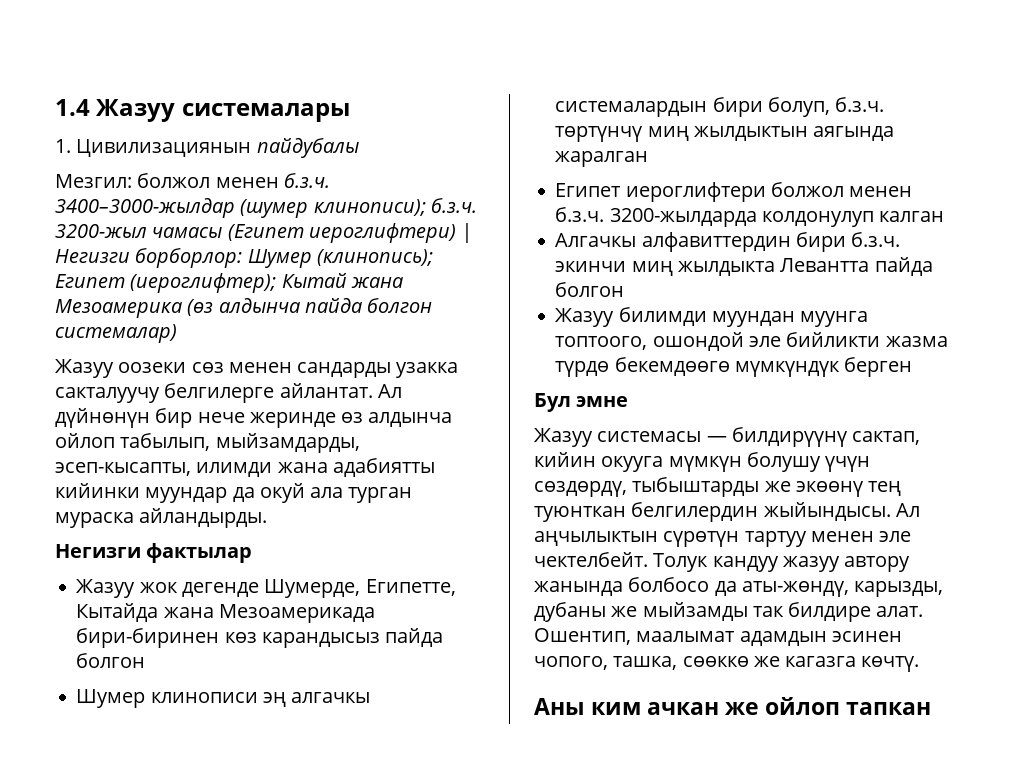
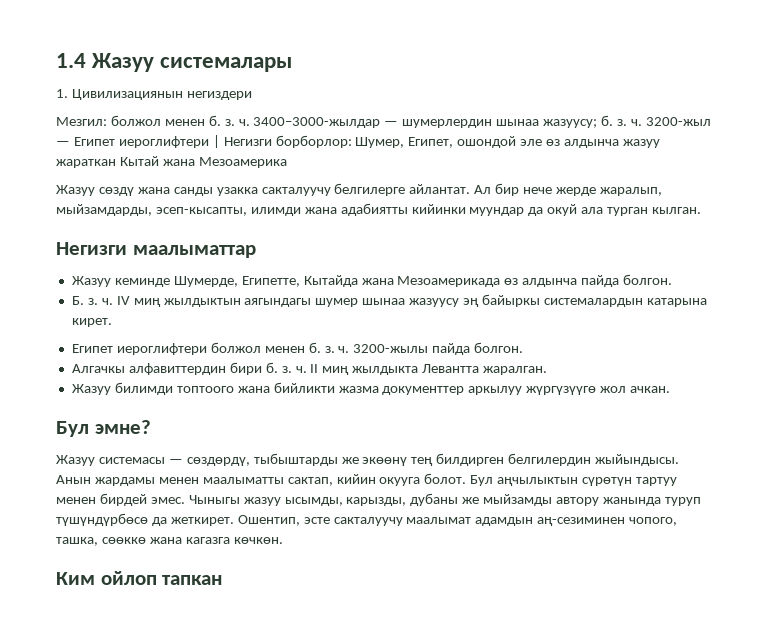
[256,138,359,158] пайдубалы -> [186,91,252,100] негиздери
[283,173,330,188] [55,198,477,218] [55,223,473,243] [55,248,433,268] [55,273,403,293] [55,298,433,318] [55,324,177,343] [55,359,392,378] б.з.ч. 3400–3000-жылдар (шумер клинописи); б.з.ч. 3200-жыл чамасы (Египет иероглифтери) | Негизги борборлор: Шумер (клинопись); Египет (иероглифтер); Кытай жана Мезоамерика (өз алдынча пайда болгон системалар) // Жазуу оозеки сөз менен сандарды -> [208,115,711,128] [56,135,660,148] [56,156,287,168] [56,185,213,196] б. з. ч. 3400–3000-жылдар — шумерлердин шынаа жазуусу; б. з. ч. 3200-жыл — Египет иероглифтери | Негизги борборлор: Шумер, Египет, ошондой эле өз алдынча жазуу жараткан Кытай жана Мезоамерика // Жазуу сөздү жана санды
[55,408,150,428] дүйнөнүн -> (492, 189) none
[249,412,453,428] [55,433,211,451] жеринде өз алдынча ойлоп табылып, -> [556,187,662,196] жерде жаралып,
[55,508,268,528] [55,543,253,563] [76,579,259,598] мураска айландырды. // Негизги фактылар // Жазуу жок дегенде -> [652,207,702,214] [56,242,256,258] [71,276,170,287] кылган. // Негизги маалыматтар // Жазуу кеминде
[76,628,444,648] [76,653,146,668] [76,689,371,708] [555,97,885,117] [555,126,895,142] [555,151,649,167] [555,182,913,202] [555,207,945,227] бири-биринен көз карандысыз пайда болгон // Шумер клинописи эң алгачкы системалардын бири болуп, б.з.ч. төртүнчү миң жылдыктын аягында жаралган // Египет иероглифтери болжол менен б.з.ч. 3200-жылдарда колдонулуп калган -> [504,274,673,287] [71,294,707,307] [71,318,112,327] [71,342,524,355] өз алдынча пайда болгон. // Б. з. ч. IV миң жылдыктын аягындагы шумер шынаа жазуусу эң байыркы системалардын катарына кирет. // Египет иероглифтери болжол менен б. з. ч. 3200-жылы пайда болгон.
[851,232,901,247] [555,261,627,272] б.з.ч. экинчи -> [265,362,319,373] б. з. ч. II
[874,257,933,276] [555,282,625,297] пайда болгон -> [483,366,548,375] жаралган.
[711,311,869,327] [555,332,948,351] [555,357,913,377] [534,393,629,412] муундан муунга топтоого, ошондой эле бийликти жазма түрдө бекемдөөгө мүмкүндүк берген // Бул эмне -> [176,382,671,395] [56,420,151,437] топтоого жана бийликти жазма документтер аркылуу жүргүзүүгө жол ачкан. // Бул эмне?
[731,427,921,447] [534,452,871,472] билдирүүнү сактап, кийин окууга мүмкүн болушу үчүн -> (183, 461) none
[534,506,626,522] туюнткан -> [436,453,505,466] билдирген
[895,503,920,517] [534,531,912,547] [534,552,911,572] [534,577,944,597] [534,602,924,622] [534,628,631,645] Ал аңчылыктын сүрөтүн тартуу менен эле чектелбейт. Толук кандуу жазуу автору жанында болбосо да аты-жөндү, карызды, дубаны же мыйзамды так билдире алат. Ошентип, -> [56,473,678,486] [56,493,701,506] [56,513,403,526] Анын жардамы менен маалыматты сактап, кийин окууга болот. Бул аңчылыктын сүрөтүн тартуу менен бирдей эмес. Чыныгы жазуу ысымды, карызды, дубаны же мыйзамды автору жанында туруп түшүндүрбөсө да жеткирет. Ошентип, эсте сакталуучу
[831,631,902,642] эсинен -> [537,517,626,526] аң-сезиминен
[753,656,920,672] [534,698,760,715] же кагазга көчтү. // Аны ким ачкан же -> [149,537,283,544] [56,572,95,585] жана кагазга көчкөн. // Ким

